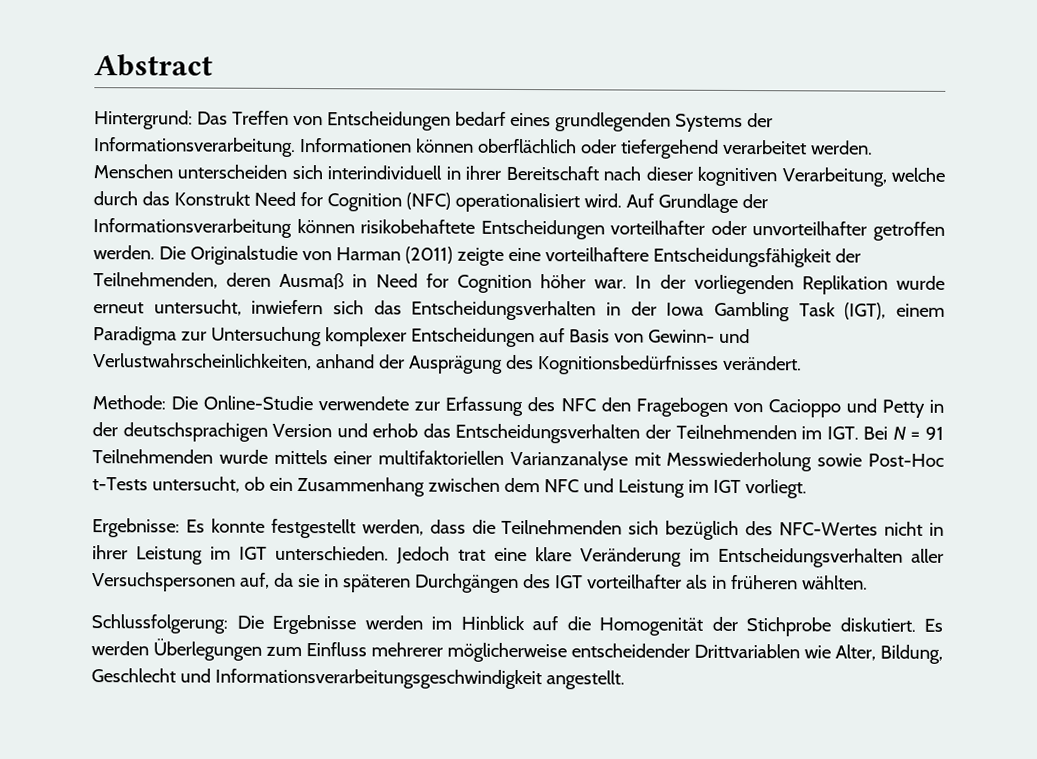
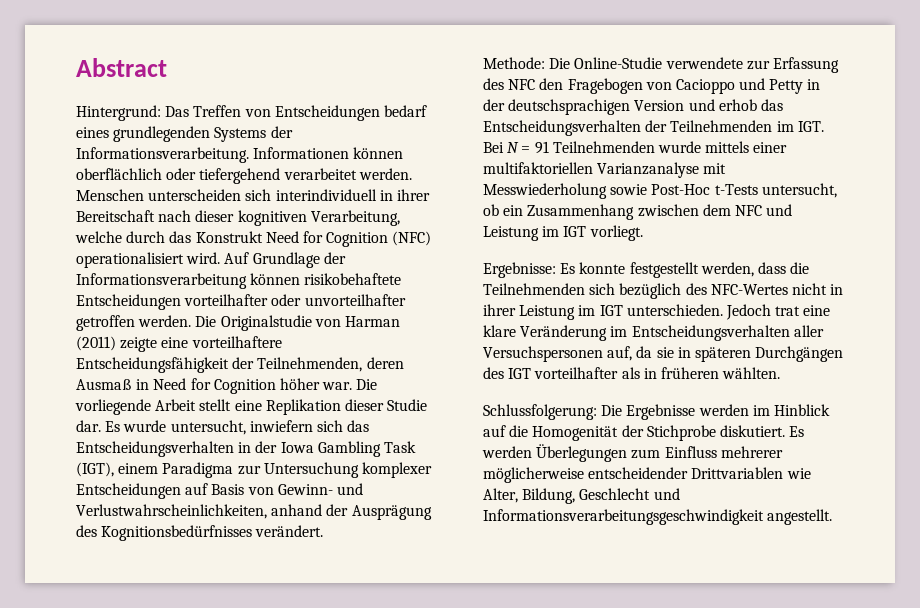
[635,274,945,295] [93,302,144,314] In der vorliegenden Replikation wurde erneut -> [356,379,378,390] [75,399,428,415] [76,420,167,432] Die vorliegende Arbeit stellt eine Replikation dieser Studie dar. Es wurde

